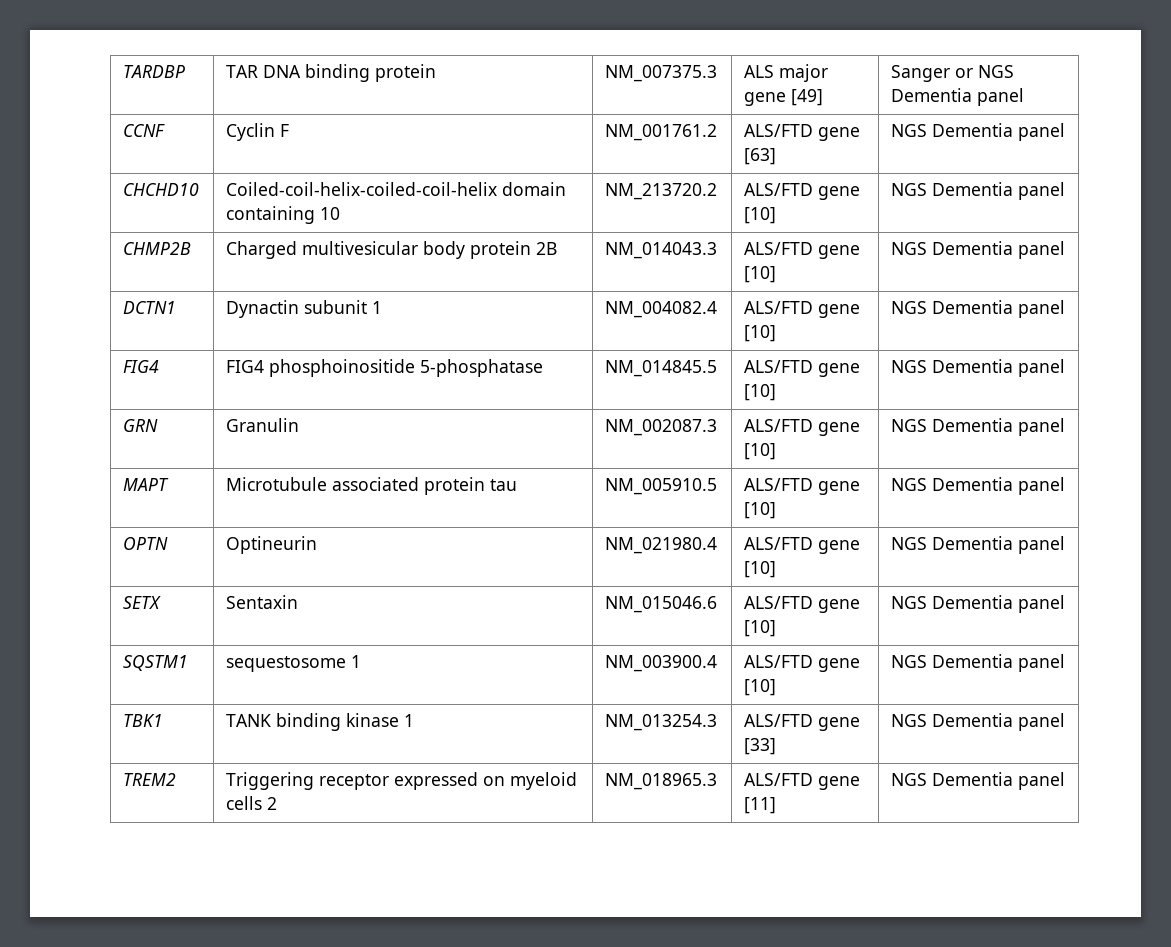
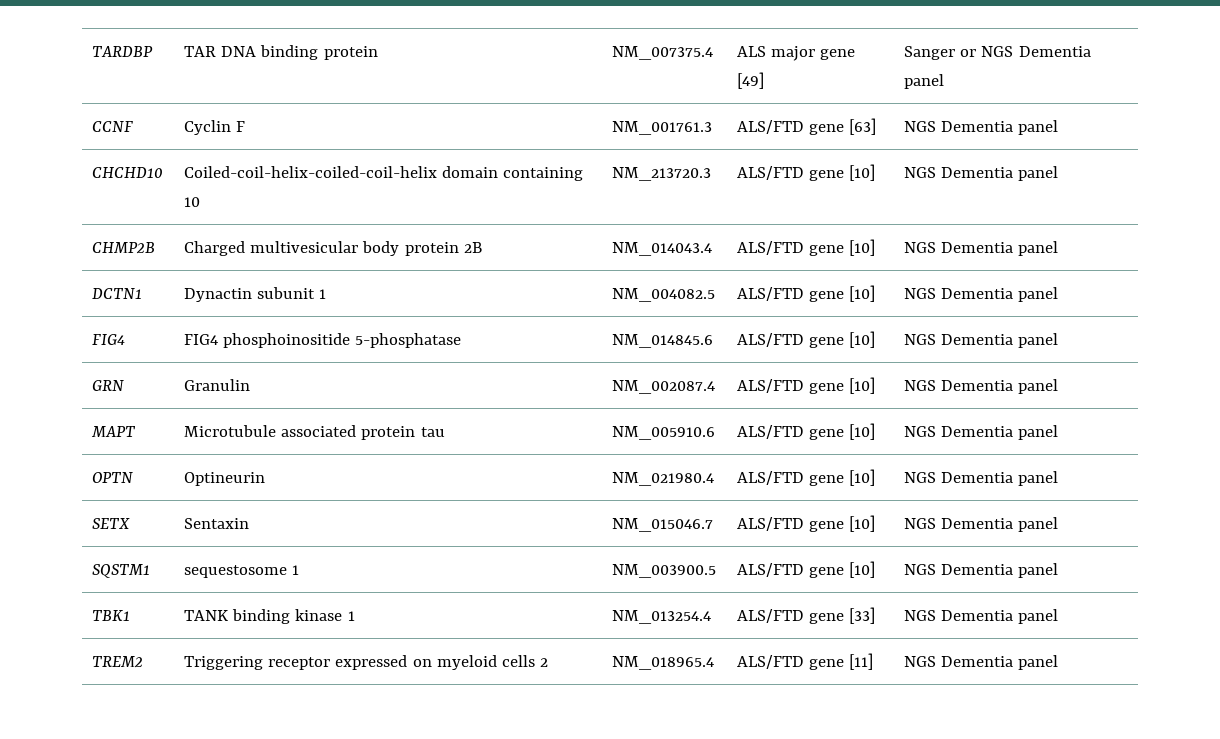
[605,65,718,82] NM_007375.3 -> [612,46,714,60] NM_007375.4
[605,124,718,141] NM_001761.2 -> [612,121,713,135] NM_001761.3
[605,183,718,200] NM_213720.2 -> [612,167,712,181] NM_213720.3
[605,242,718,259] NM_014043.3 -> [612,242,713,256] NM_014043.4
[605,301,718,318] NM_004082.4 -> [612,288,716,302] NM_004082.5
[605,360,718,377] NM_014845.5 -> [612,334,714,348] NM_014845.6
[605,419,718,436] NM_002087.3 -> [612,380,716,394] NM_002087.4
[605,478,718,495] NM_005910.5 -> [612,426,716,440] NM_005910.6
[605,596,718,613] NM_015046.6 -> [612,518,714,532] NM_015046.7
[605,655,718,672] NM_003900.4 -> [612,564,717,578] NM_003900.5
[605,714,718,731] NM_013254.3 -> [612,610,712,624] NM_013254.4
[605,773,718,790] NM_018965.3 -> [612,656,715,670] NM_018965.4

